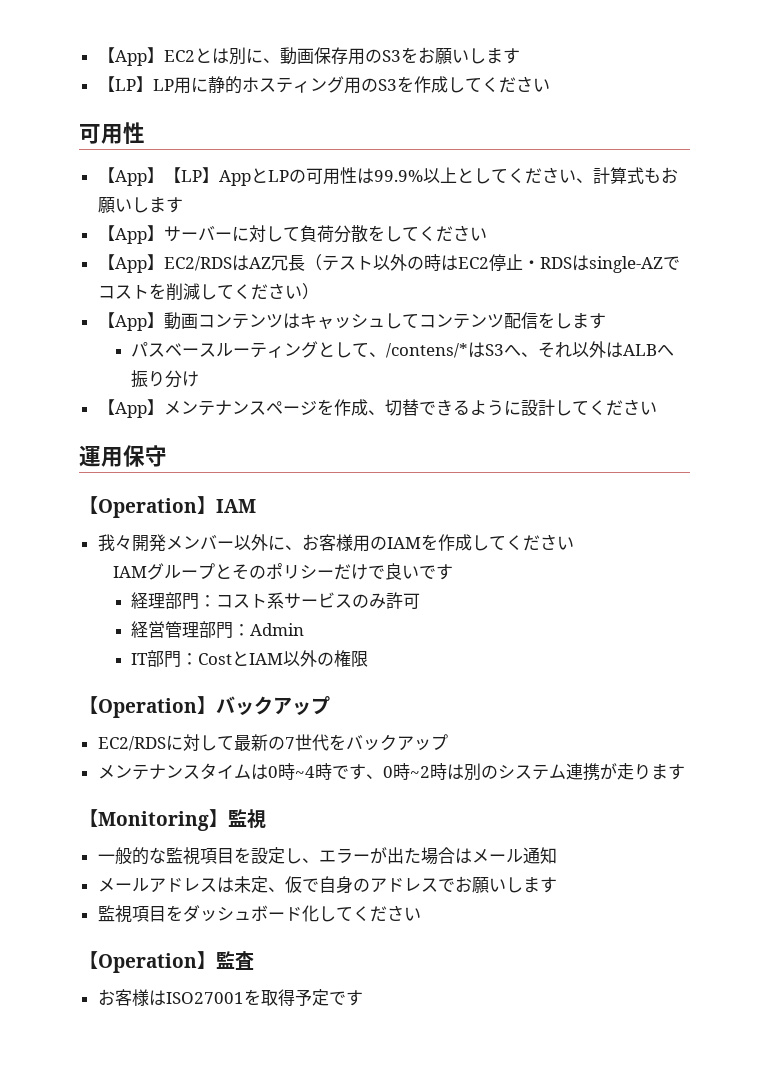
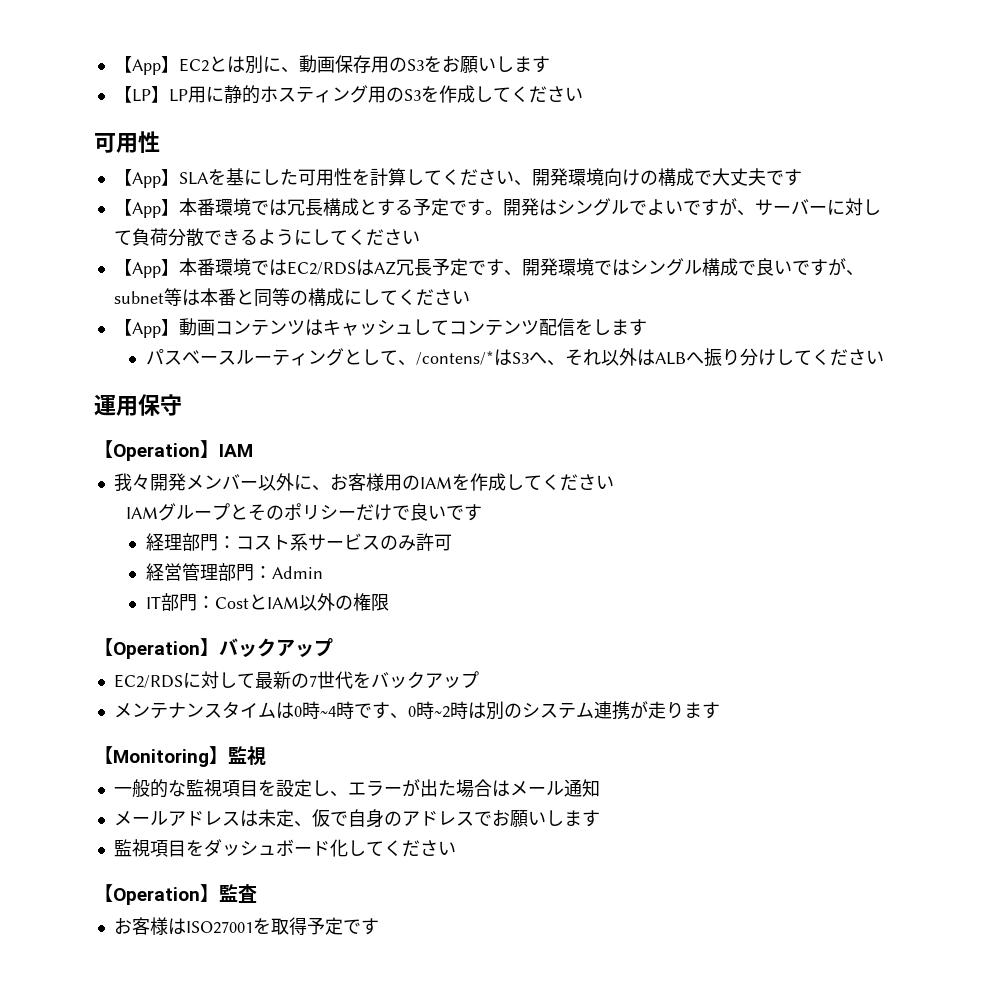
[163,167,678,186] [97,197,183,213] [97,225,164,244] 【LP】AppとLPの可用性は99.9%以上としてください、計算式もお願いします // 【App】 -> [178,168,802,186] [113,198,755,218] SLAを基にした可用性を計算してください、開発環境向けの構成で大丈夫です // 【App】本番環境では冗長構成とする予定です。開発はシングルでよいですが、
[367,225,487,242] [97,254,164,273] をしてください // 【App】 -> [203,229,420,246] [113,258,287,278] できるようにしてください // 【App】本番環境では
[304,254,680,273] [97,283,319,300] （テスト以外の時はEC2停止・RDSはsingle-AZでコストを削減してください） -> [431,258,864,276] [113,288,470,307] 予定です、開発環境ではシングル構成で良いですが、subnet等は本番と同等の構成にしてください
[97,399,555,418] // 【App】メンテナンスページを作成、切替できるように設計 -> (776, 357) none

